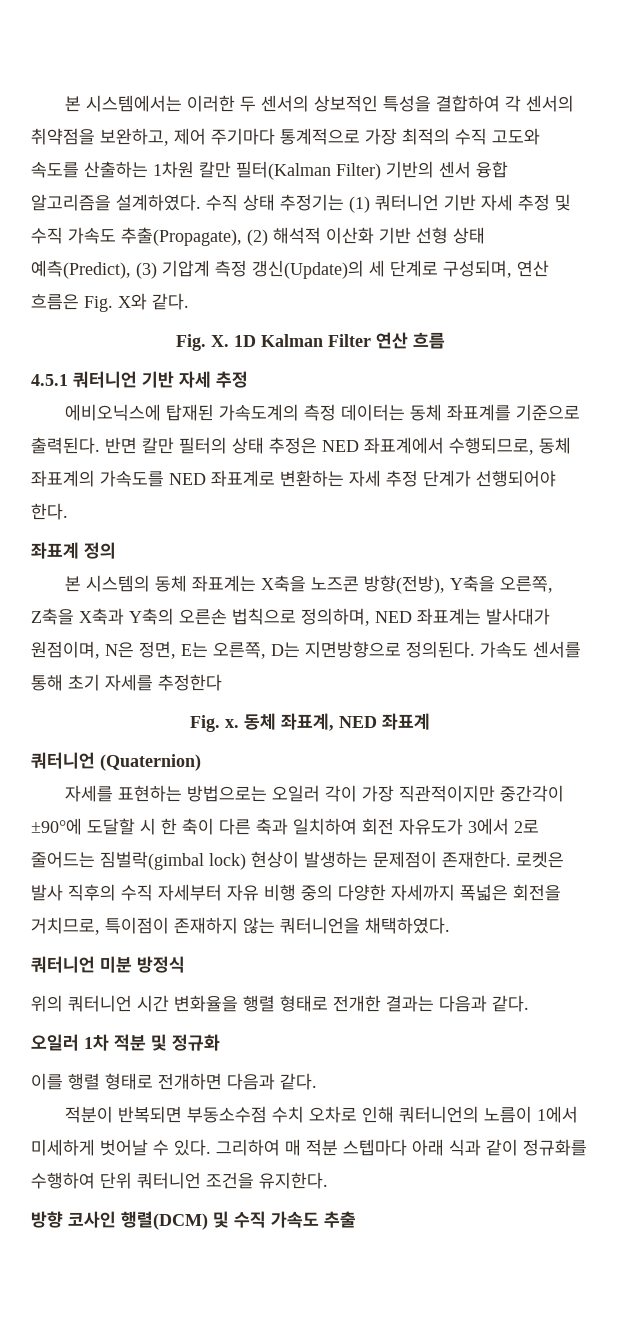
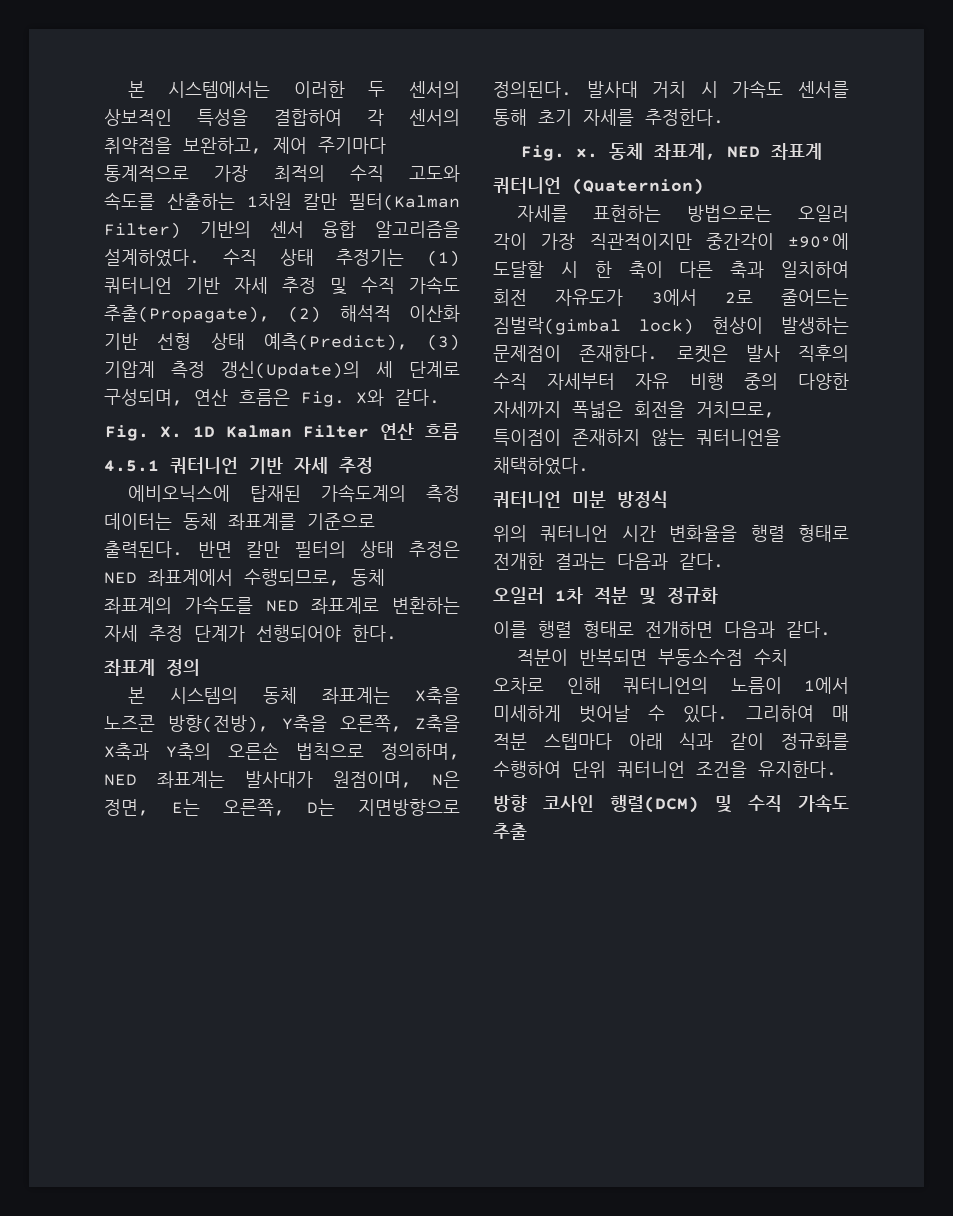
(475, 649) none -> [586,81,718,98] 발사대 거치 시
[158,674,222,691] 추정한다 -> [645,109,724,126] 추정한다.

